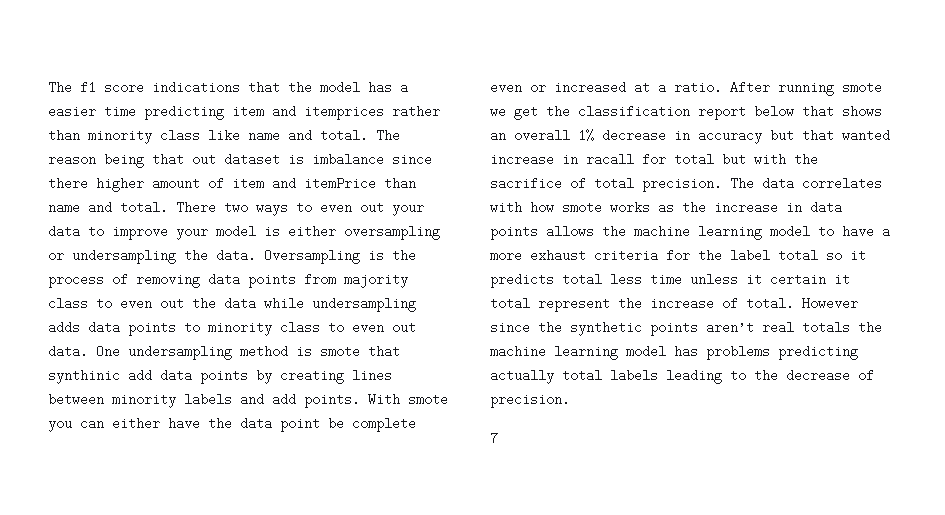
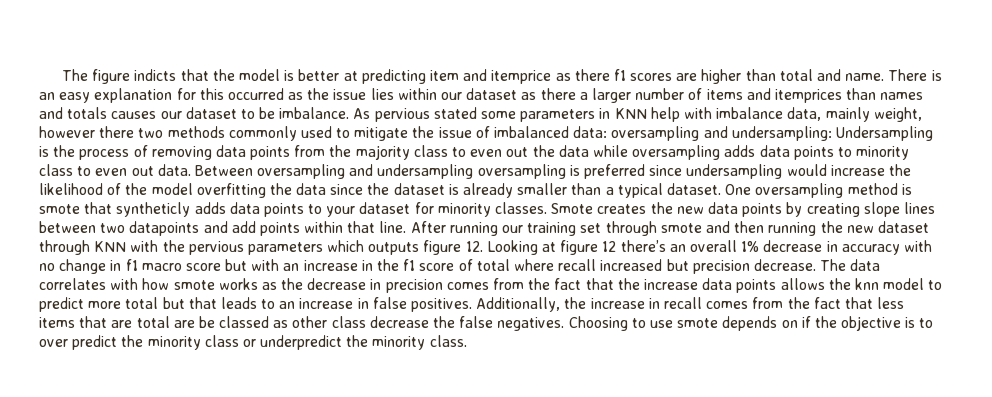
[48,81,408,94] [48,105,440,120] [48,129,400,144] [48,153,432,168] [48,177,416,192] [48,201,424,216] [48,225,440,240] [48,249,360,264] The f1 score indications that the model has a easier time predicting item and itemprices rather than minority class like name and total. The reason being that out dataset is imbalance since there higher amount of item and itemPrice than name and total. There two ways to even out your data to improve your model is either oversampling or undersampling the data. Oversampling -> [62,69,942,84] [39,88,924,103] [39,107,922,122] [39,126,933,141] The figure indicts that the model is better at predicting item and itemprice as there f1 scores are higher than total and name. There is an easy explanation for this occurred as the issue lies within our dataset as there a larger number of items and itemprices than names and totals causes our dataset to be imbalance. As pervious stated some parameters in KNN help with imbalance data, mainly weight, however there two methods commonly used to mitigate the issue of imbalanced data: oversampling and undersampling: Undersampling
(336, 279) none -> [329,145,352,157] the
[312,297,416,312] undersampling -> [632,145,721,160] oversampling
[96,345,400,360] [48,369,152,384] One undersampling method is smote that synthinic add -> [194,164,911,179] [39,183,912,198] [39,202,704,217] Between oversampling and undersampling oversampling is preferred since undersampling would increase the likelihood of the model overfitting the data since the dataset is already smaller than a typical dataset. One oversampling method is smote that syntheticly adds data points to your dataset for minority classes. Smote creates the new
(344, 376) none -> [863,202,900,217] slope
[112,393,448,408] [48,417,416,432] [490,81,882,96] [490,105,882,120] minority labels and add points. With smote you can either have the data point be complete even or increased at a ratio. After running smote we get the classification report below that shows -> [100,221,929,236] [39,240,666,255] two datapoints and add points within that line. After running our training set through smote and then running the new dataset through KNN with the pervious parameters which outputs figure 12. Looking at figure 12 there’s
[770,129,890,142] [490,153,818,166] [490,177,722,192] but that wanted increase in racall for total but with the sacrifice of total precision. -> [903,240,932,252] [39,259,816,274] with no change in f1 macro score but with an increase in the f1 score of total where recall increased but precision decrease.
[714,201,842,214] [490,225,890,240] [490,249,866,262] [490,273,850,288] [490,297,858,312] [490,321,882,336] [490,345,858,360] [490,369,874,384] [490,393,570,408] [490,432,498,445] increase in data points allows the machine learning model to have a more exhaust criteria for the label total so it predicts total less time unless it certain it total represent the increase of total. However since the synthetic points aren’t real totals the machine learning model has problems predicting actually total labels leading to the decrease of precision. // 7 -> [307,278,943,293] [39,297,905,312] [39,316,934,331] [39,335,467,350] decrease in precision comes from the fact that the increase data points allows the knn model to predict more total but that leads to an increase in false positives. Additionally, the increase in recall comes from the fact that less items that are total are be classed as other class decrease the false negatives. Choosing to use smote depends on if the objective is to over predict the minority class or underpredict the minority class.

